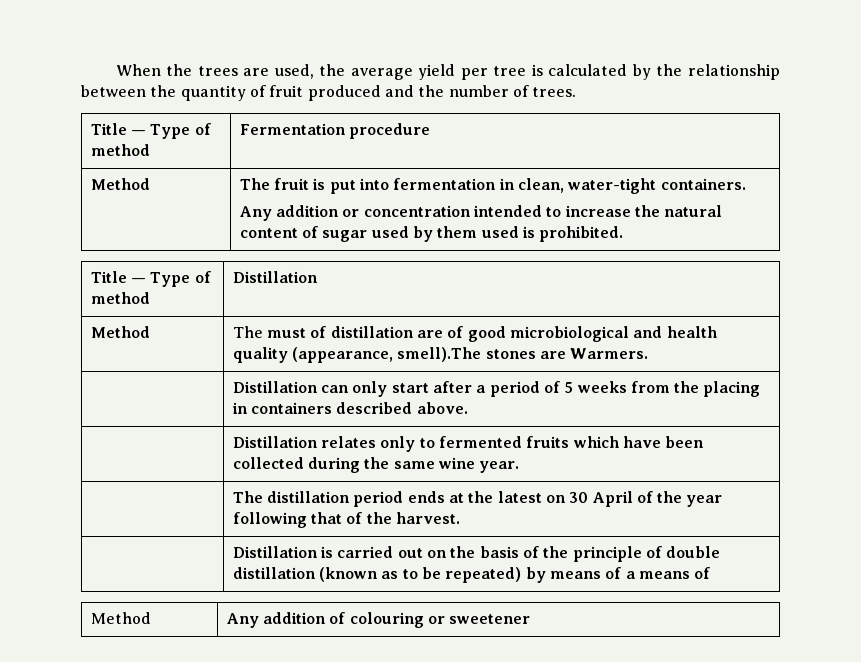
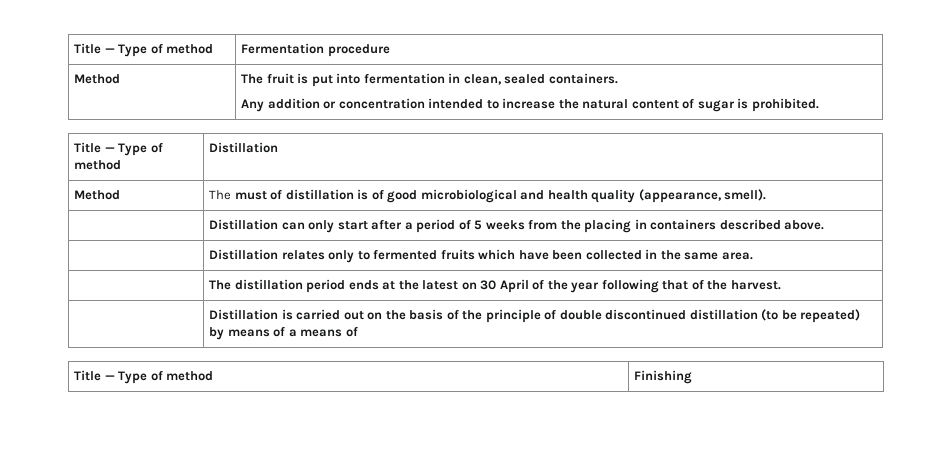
[115,64,780,80] [81,85,577,101] When the trees are used, the average yield per tree is calculated by the relationship between the quantity of fruit produced and the number of trees. // -> (74, 48) none
[567,178,657,194] water-tight -> [504,74,546,84] sealed
[370,226,519,242] used by them used -> (735, 106) none
[416,330,443,338] are -> [357,189,369,200] is
[397,347,649,362] smell).The stones are Warmers. -> [724,189,767,201] smell).
[307,457,360,473] during -> [645,249,658,259] in
[437,457,520,473] wine year. -> [721,252,753,260] area.
[232,567,418,582] distillation (known as to -> [605,309,779,321] discontinued distillation (to
[90,612,151,624] [226,612,531,628] Method | Any addition of colouring or sweetener -> [74,370,214,384] [634,370,693,384] Title — Type of method | Finishing

